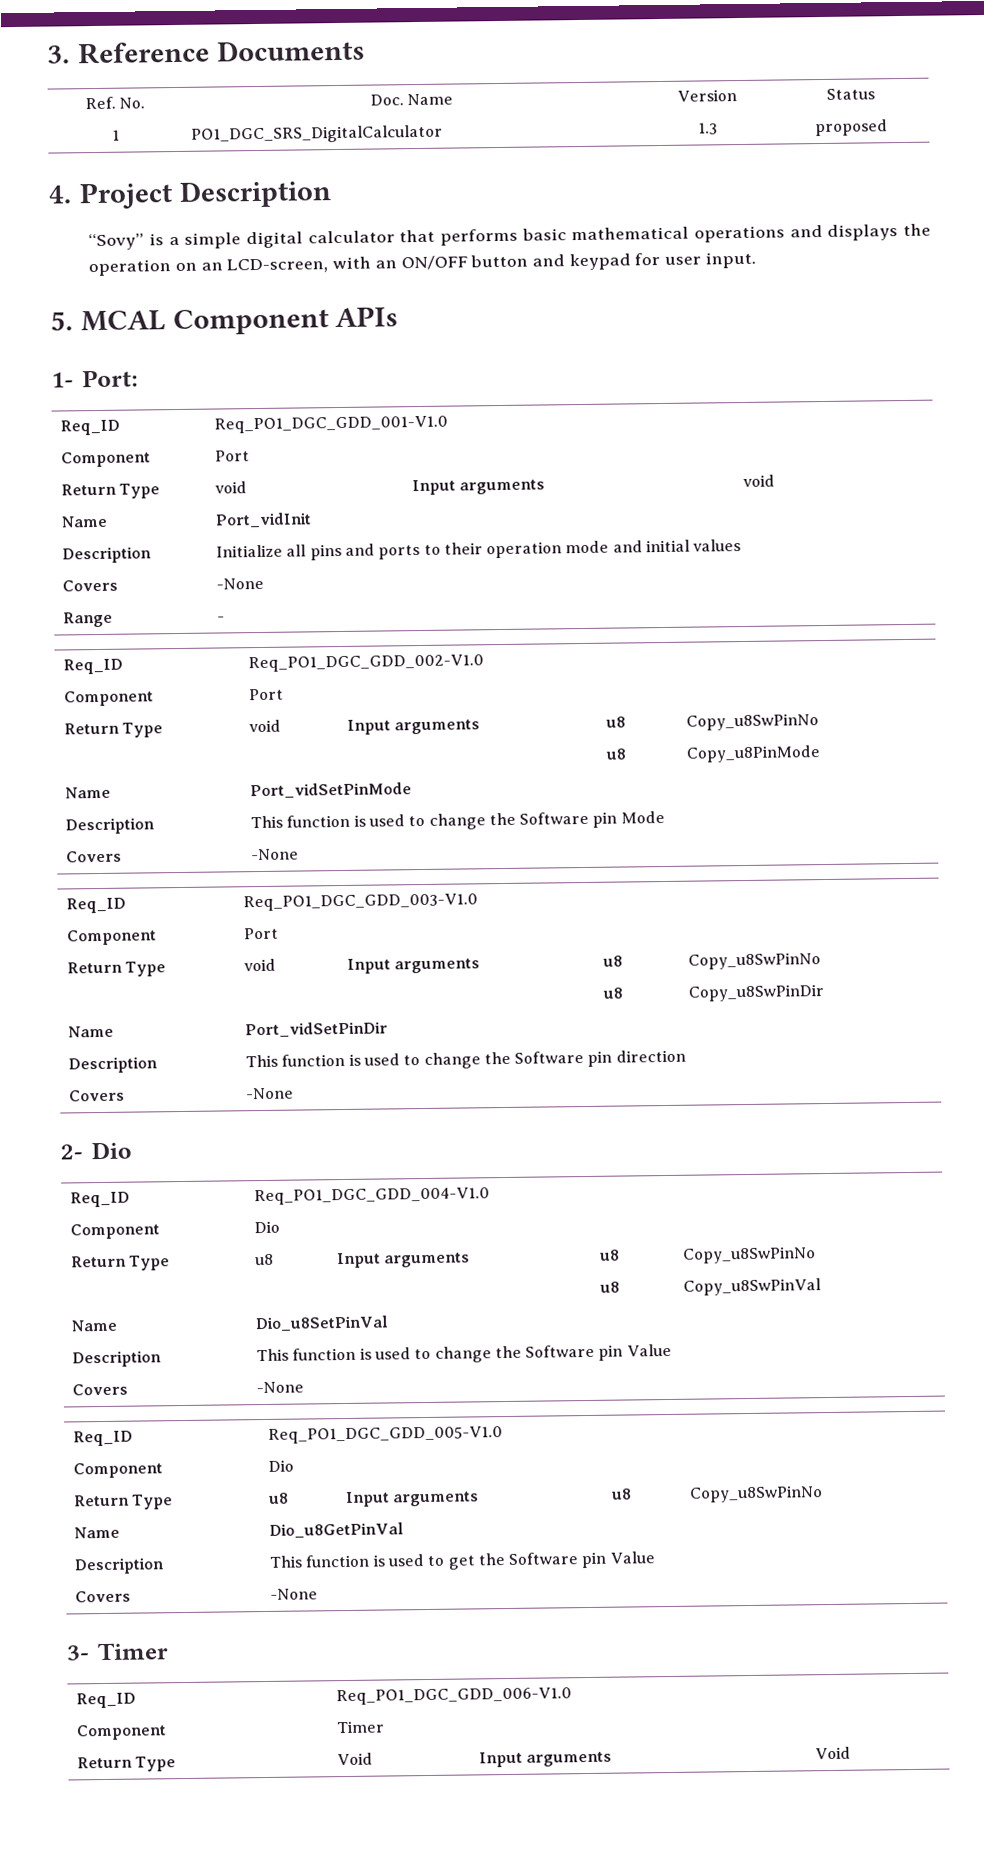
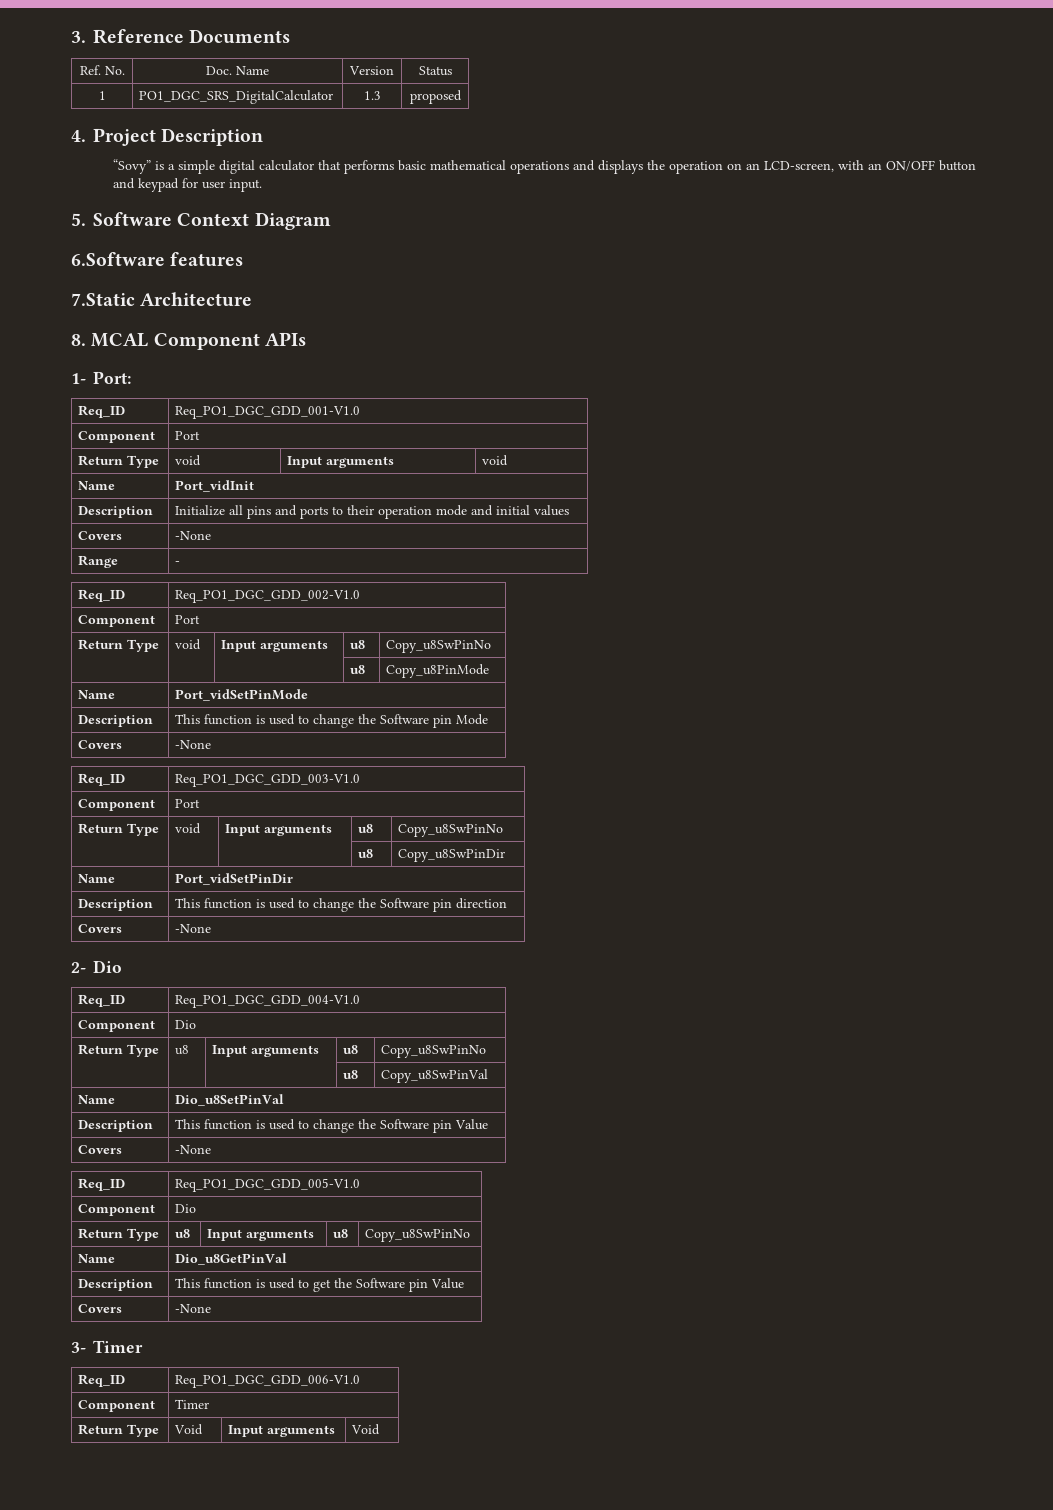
(73, 321) none -> [93,212,331,230] [71,252,244,267] [71,292,253,307] [71,334,86,346] Software Context Diagram // 6.Software features // 7.Static Architecture // 8.

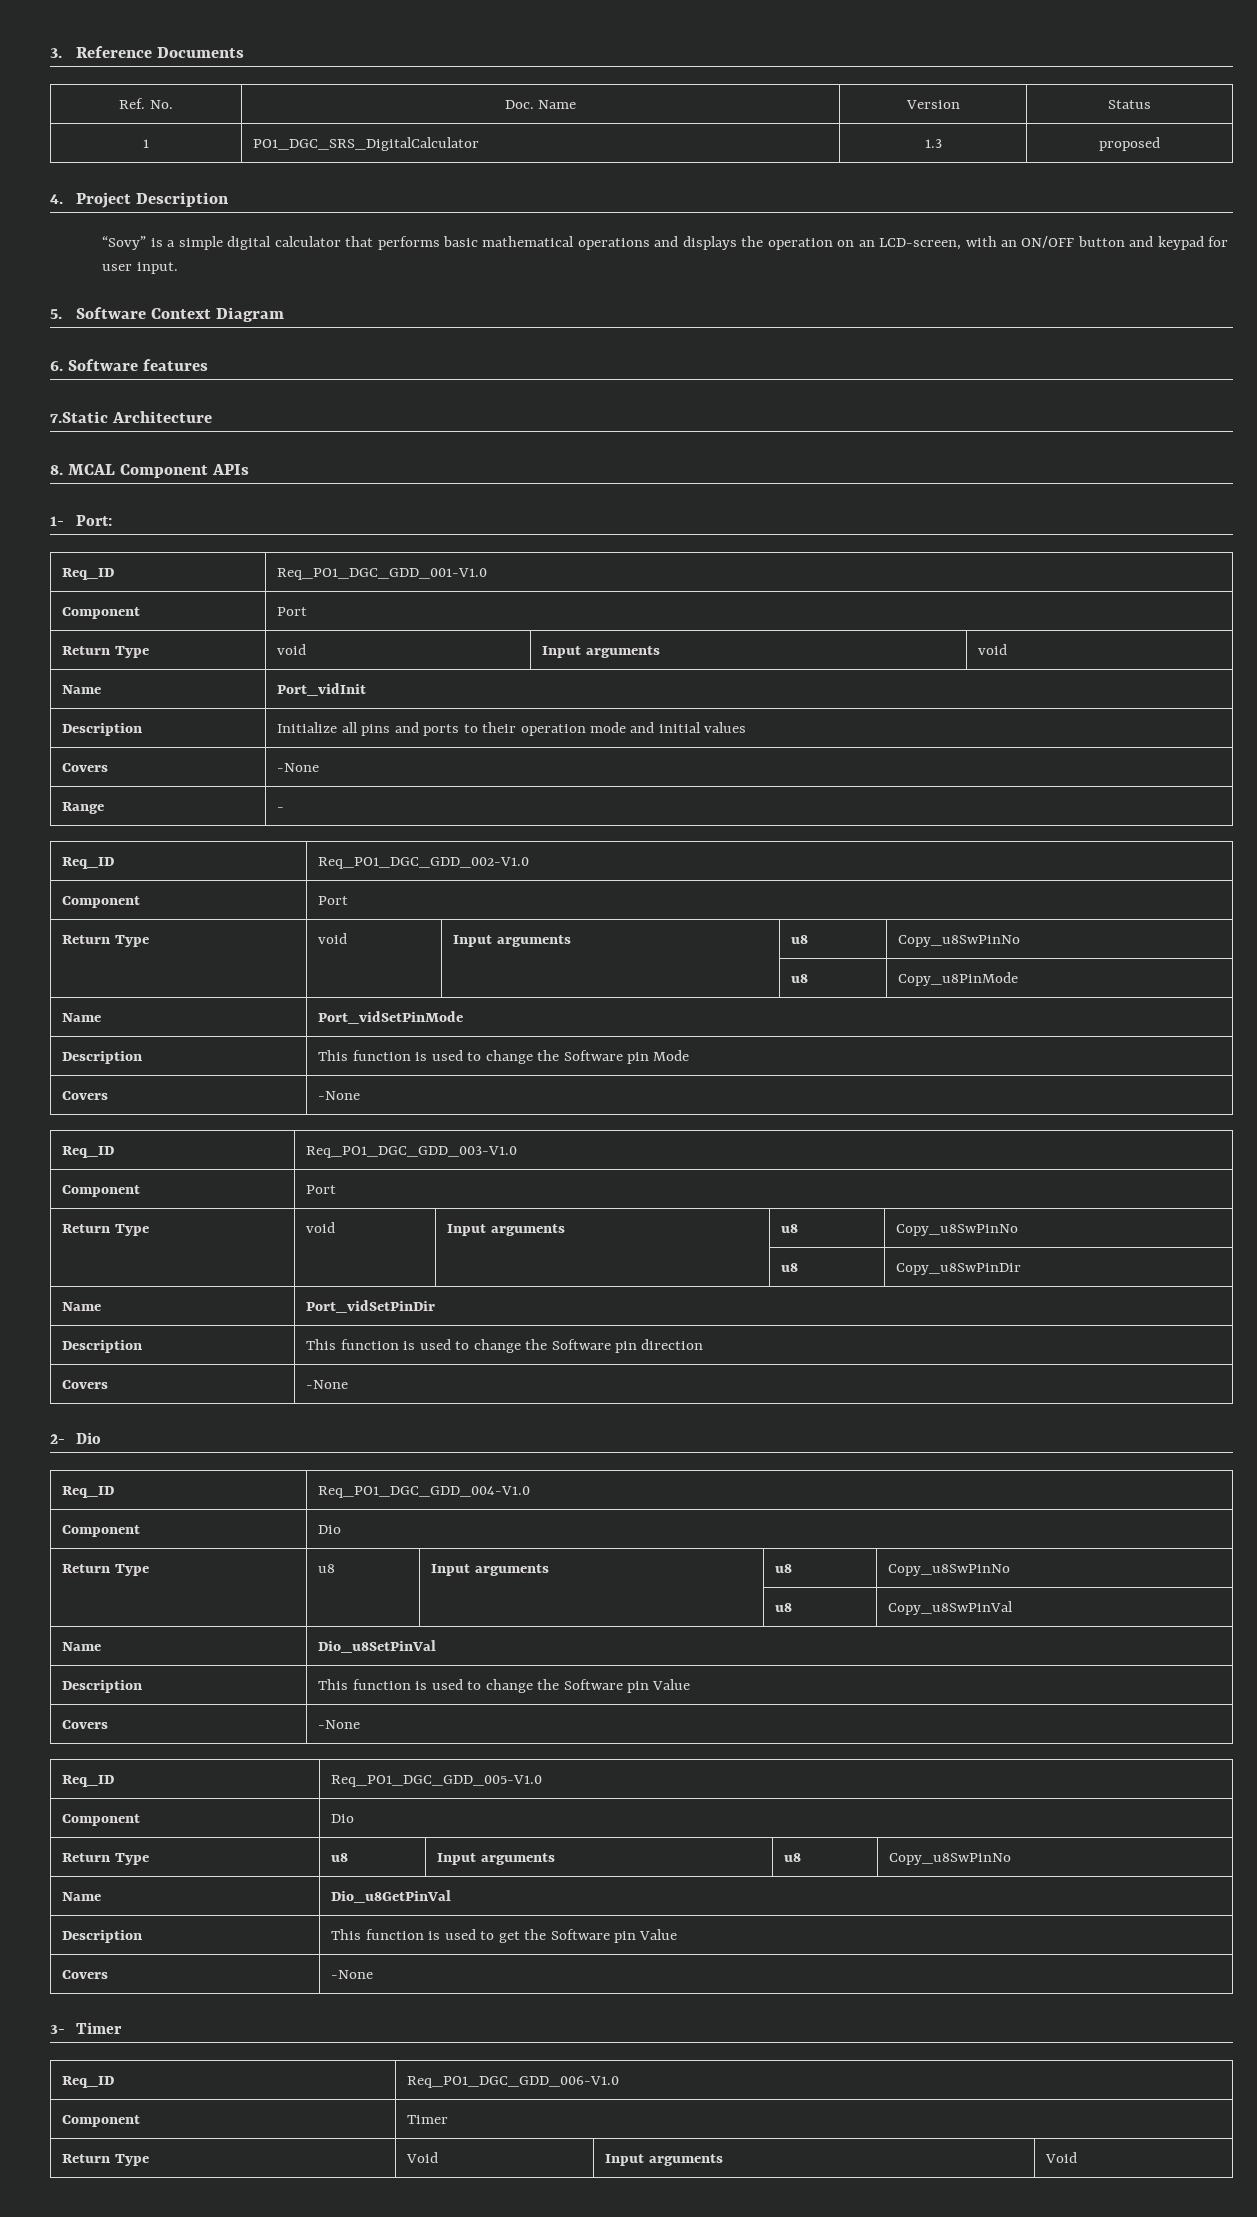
[71,252,165,266] 6.Software -> [50,359,139,371] 6. Software

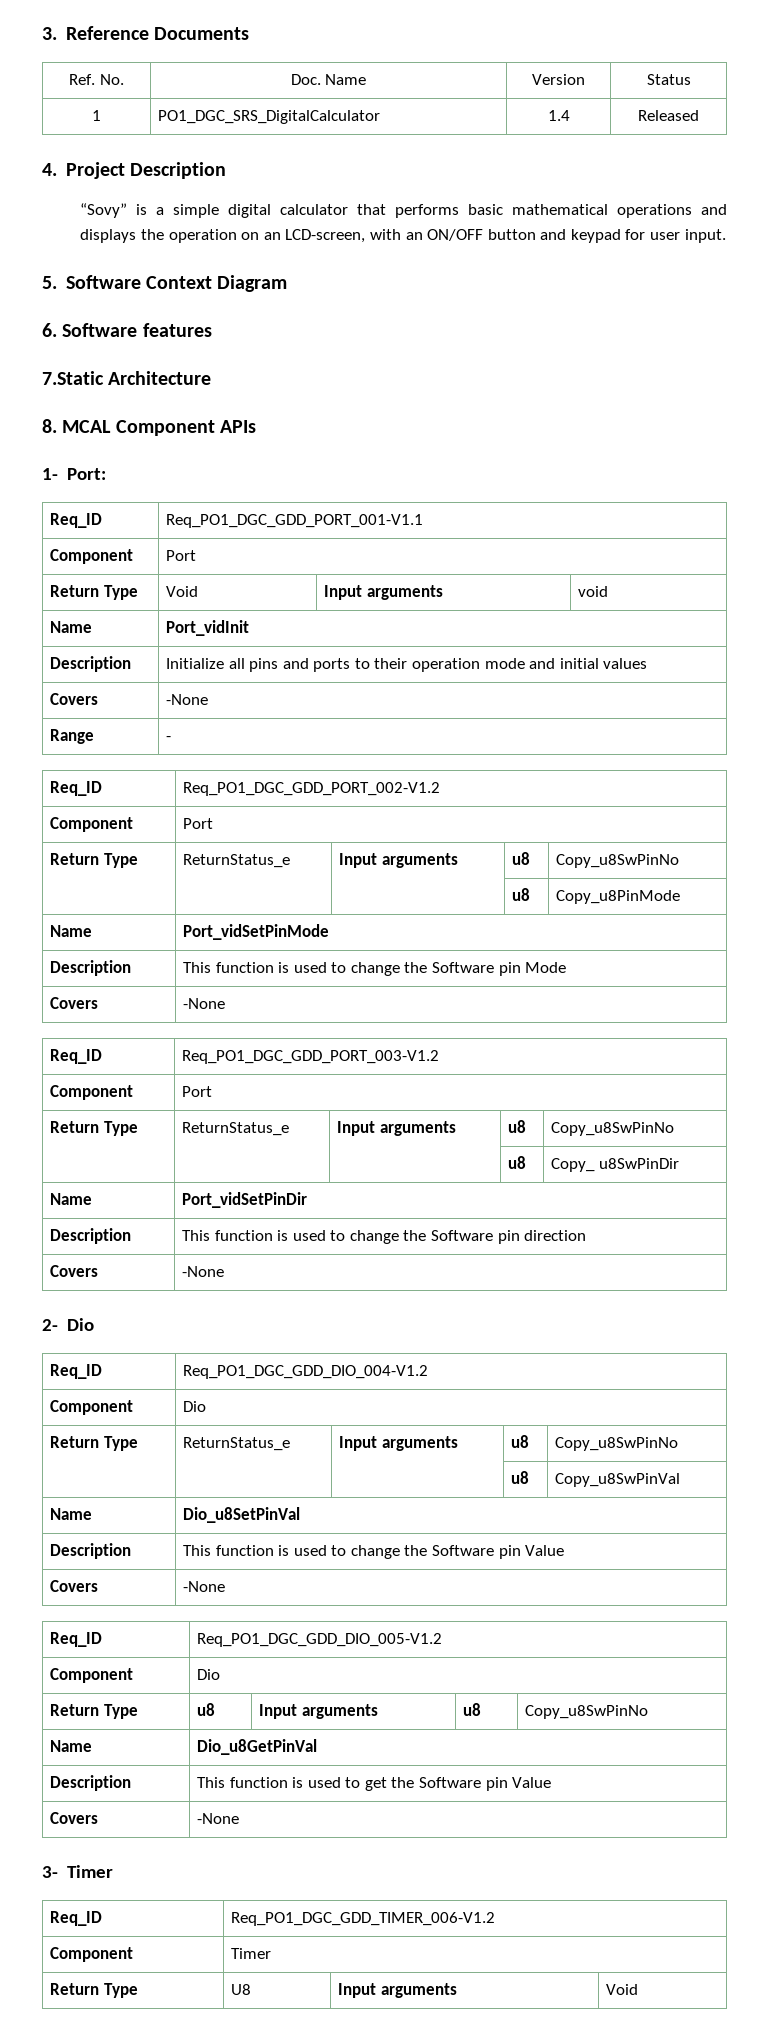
[924,139,942,148] [1099,137,1160,151] 1.3 | proposed -> [547,110,570,121] [638,110,699,121] 1.4 | Released
[277,568,488,580] [62,607,141,619] [277,607,308,616] [62,646,149,658] [277,644,307,655] Req_PO1_DGC_GDD_001-V1.0 // Component | Port // Return Type | void -> [165,514,423,528] [49,549,133,564] [165,550,196,561] [49,585,138,600] [165,586,198,597] Req_PO1_DGC_GDD_PORT_001-V1.1 // Component | Port // Return Type | Void
[318,857,530,869] [62,896,141,908] [318,896,349,905] [62,935,149,947] [318,933,348,944] Req_PO1_DGC_GDD_002-V1.0 // Component | Port // Return Type | void -> [182,782,440,796] [49,817,133,832] [182,818,213,829] [49,853,138,868] [182,854,290,868] Req_PO1_DGC_GDD_PORT_002-V1.2 // Component | Port // Return Type | ReturnStatus_e
[306,1146,518,1158] [62,1185,141,1197] [306,1185,337,1194] [62,1224,149,1236] [306,1222,336,1233] [447,1224,565,1236] [781,1224,799,1233] [896,1224,1019,1236] [781,1263,799,1272] [896,1263,1022,1275] Req_PO1_DGC_GDD_003-V1.0 // Component | Port // Return Type | void | Input arguments | u8 | Copy_u8SwPinNo // | | | u8 | Copy_u8SwPinDir -> [181,1050,439,1064] [49,1085,133,1100] [181,1086,212,1097] [49,1121,138,1136] [181,1122,289,1136] [336,1121,456,1136] [507,1120,526,1133] [550,1122,674,1136] [507,1156,526,1169] [550,1158,679,1172] Req_PO1_DGC_GDD_PORT_003-V1.2 // Component | Port // Return Type | ReturnStatus_e | Input arguments | u8 | Copy_u8SwPinNo // | | | u8 | Copy_ u8SwPinDir
[318,1486,531,1498] [62,1525,141,1537] [318,1525,342,1534] [62,1564,149,1576] [318,1564,336,1573] Req_PO1_DGC_GDD_004-V1.0 // Component | Dio // Return Type | u8 -> [182,1365,428,1379] [49,1400,133,1415] [182,1401,206,1412] [49,1436,138,1451] [182,1437,290,1451] Req_PO1_DGC_GDD_DIO_004-V1.2 // Component | Dio // Return Type | ReturnStatus_e
[331,1775,543,1787] Req_PO1_DGC_GDD_005-V1.0 -> [196,1633,442,1647] Req_PO1_DGC_GDD_DIO_005-V1.2
[407,2076,620,2088] Req_PO1_DGC_GDD_006-V1.0 -> [230,1912,495,1926] Req_PO1_DGC_GDD_TIMER_006-V1.2
[406,2152,439,2163] Void -> [230,1984,251,1995] U8

